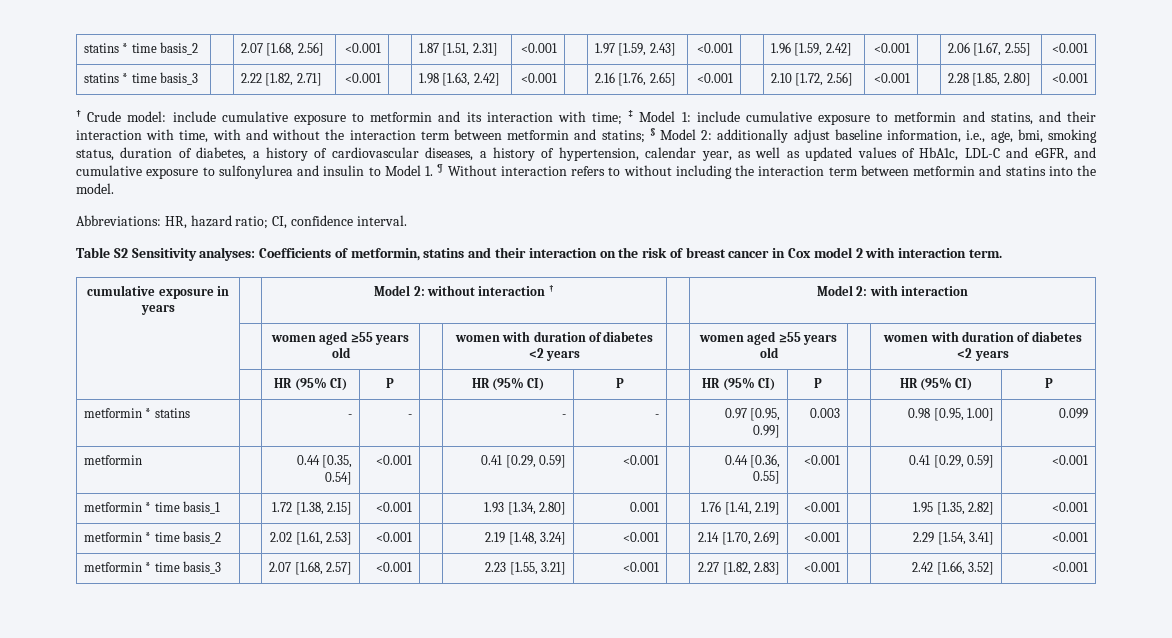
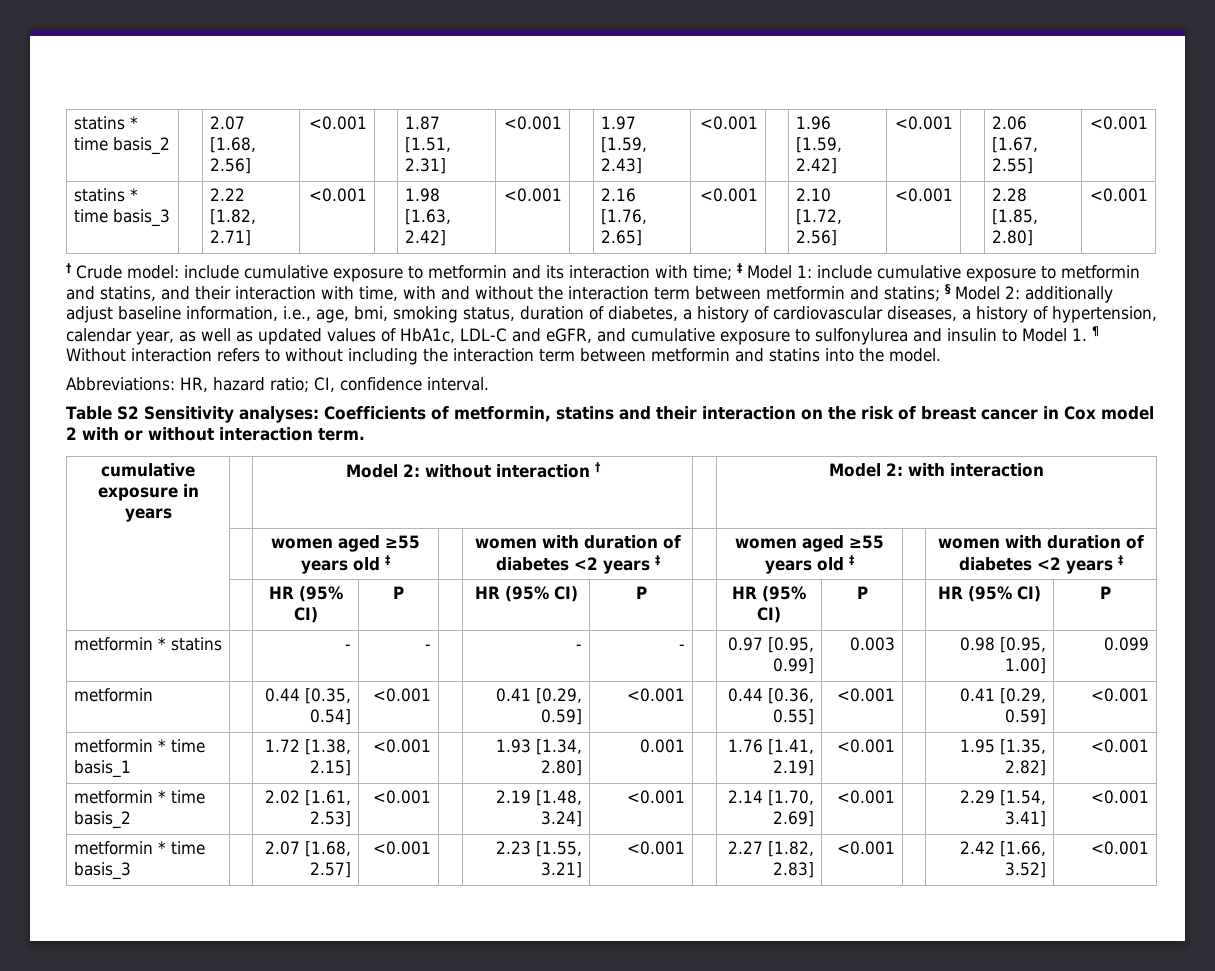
(896, 252) none -> [124,427,214,441] or without
[454,331,654,342] [528,348,581,361] [698,331,838,345] [759,347,779,358] [883,331,1082,342] [957,348,1009,361] | | women with duration of diabetes <2 years | | women aged ≥55 years old | | women with duration of diabetes <2 years -> [385,555,391,566] [474,535,681,549] [495,555,661,574] [735,535,884,552] [765,555,855,574] [938,535,1144,549] [959,555,1124,574] ‡ | | women with duration of diabetes <2 years ‡ | | women aged ≥55 years old ‡ | | women with duration of diabetes <2 years ‡

